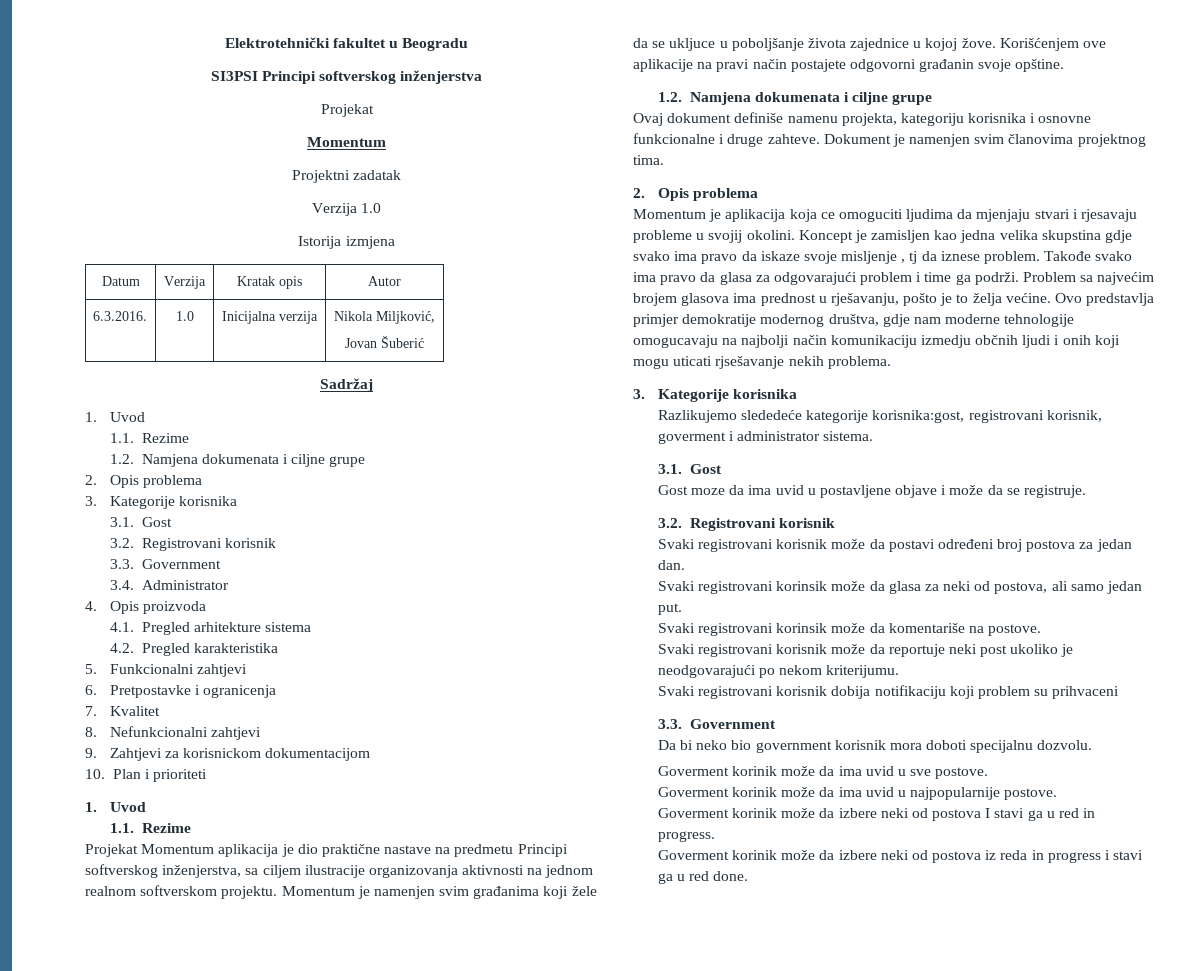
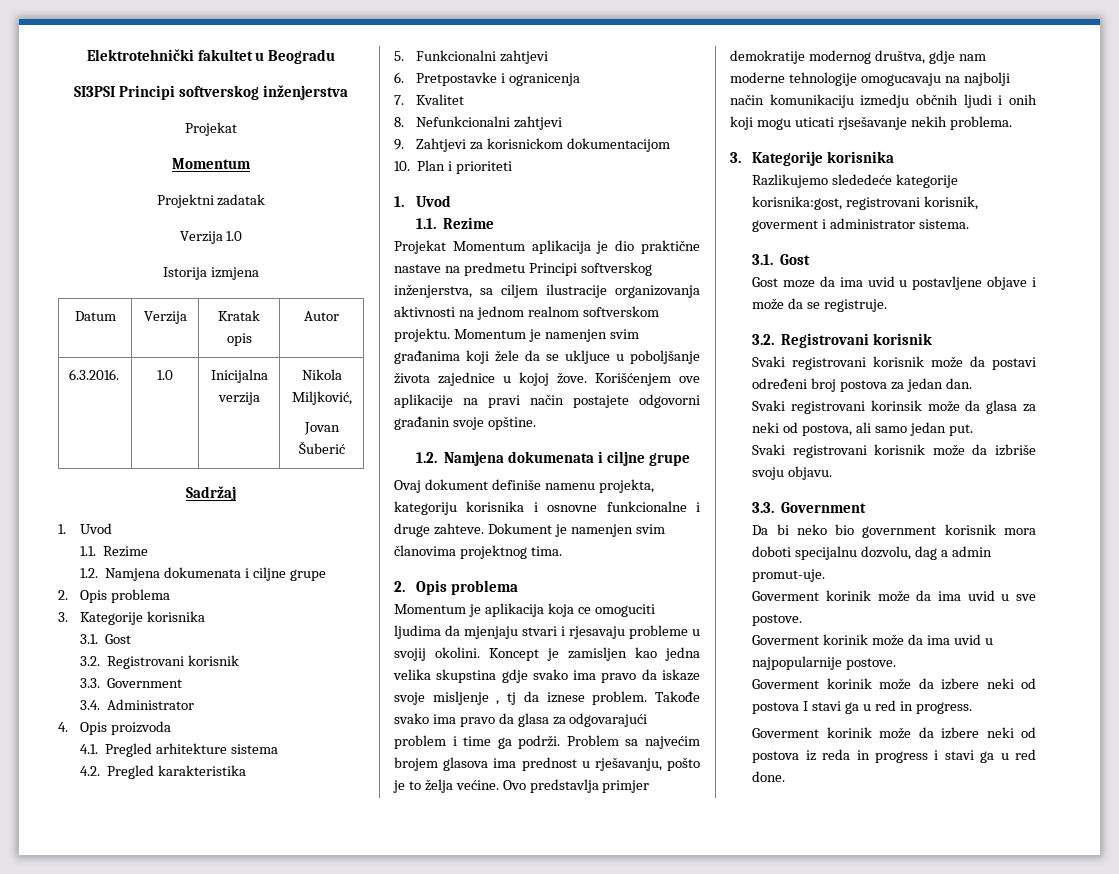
[657,623,1042,636] [657,644,1074,657] [657,665,900,678] [657,685,1120,699] // Svaki registrovani korinsik može da komentariše na postove. // Svaki registrovani korisnik može da reportuje neki post ukoliko je neodgovarajući po nekom kriterijumu. // Svaki registrovani korisnik dobija notifikaciju koji problem su prihvaceni -> [752,444,1036,458] [752,466,833,480] // Svaki registrovani korisnik može da izbriše svoju objavu.
[1037,740,1093,750] dozvolu. -> [861,546,992,560] [752,569,826,582] dozvolu, dag a admin promut-uje.

